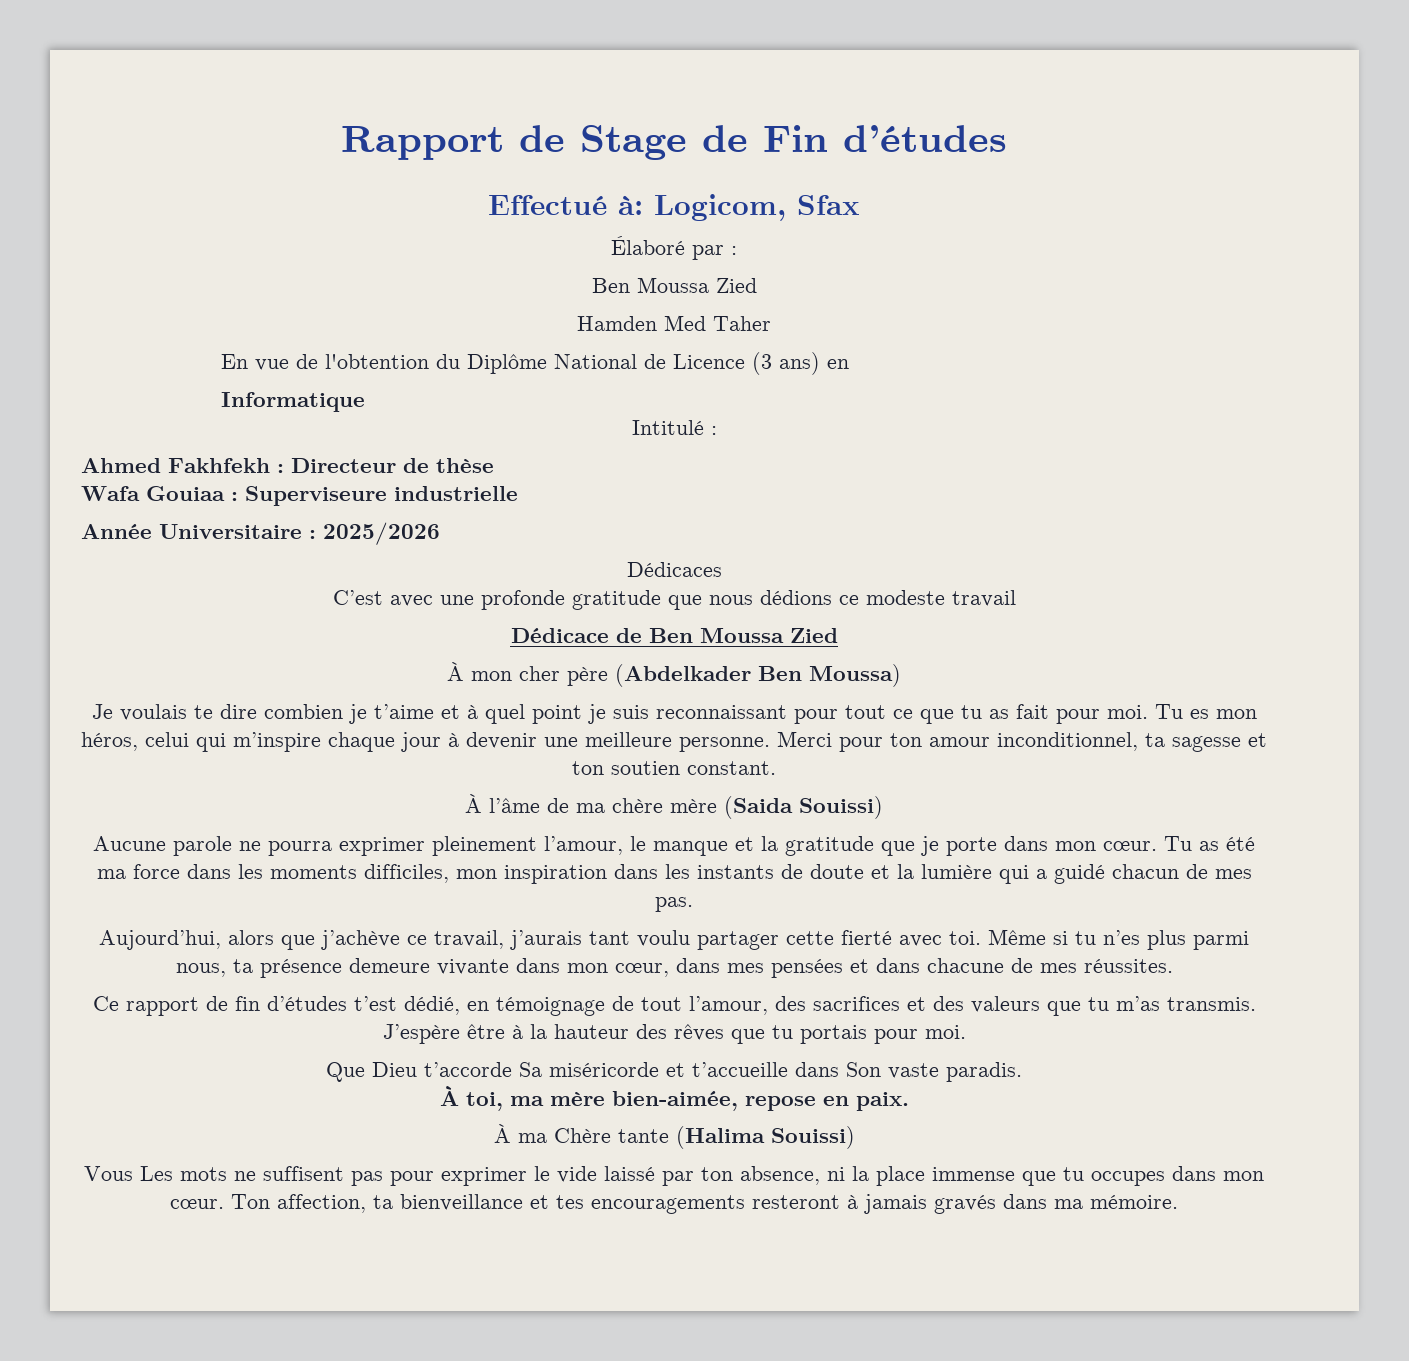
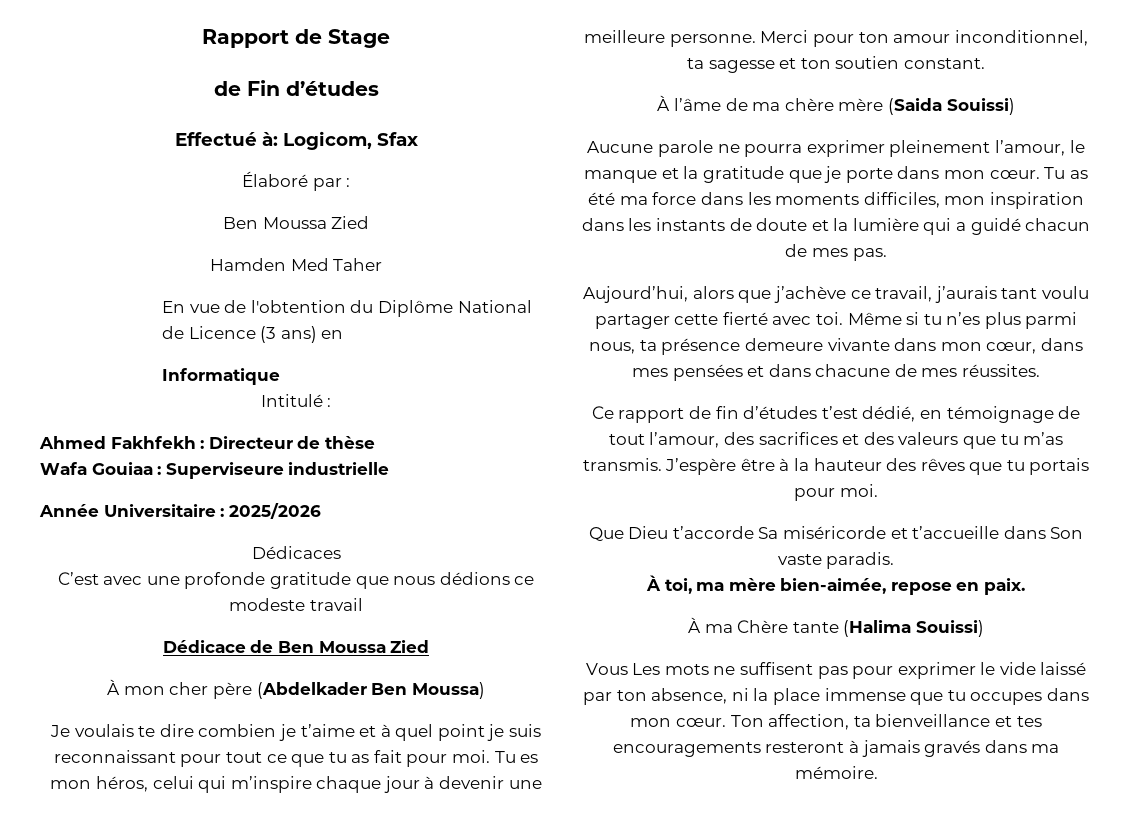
(687, 142) none -> (390, 38) //

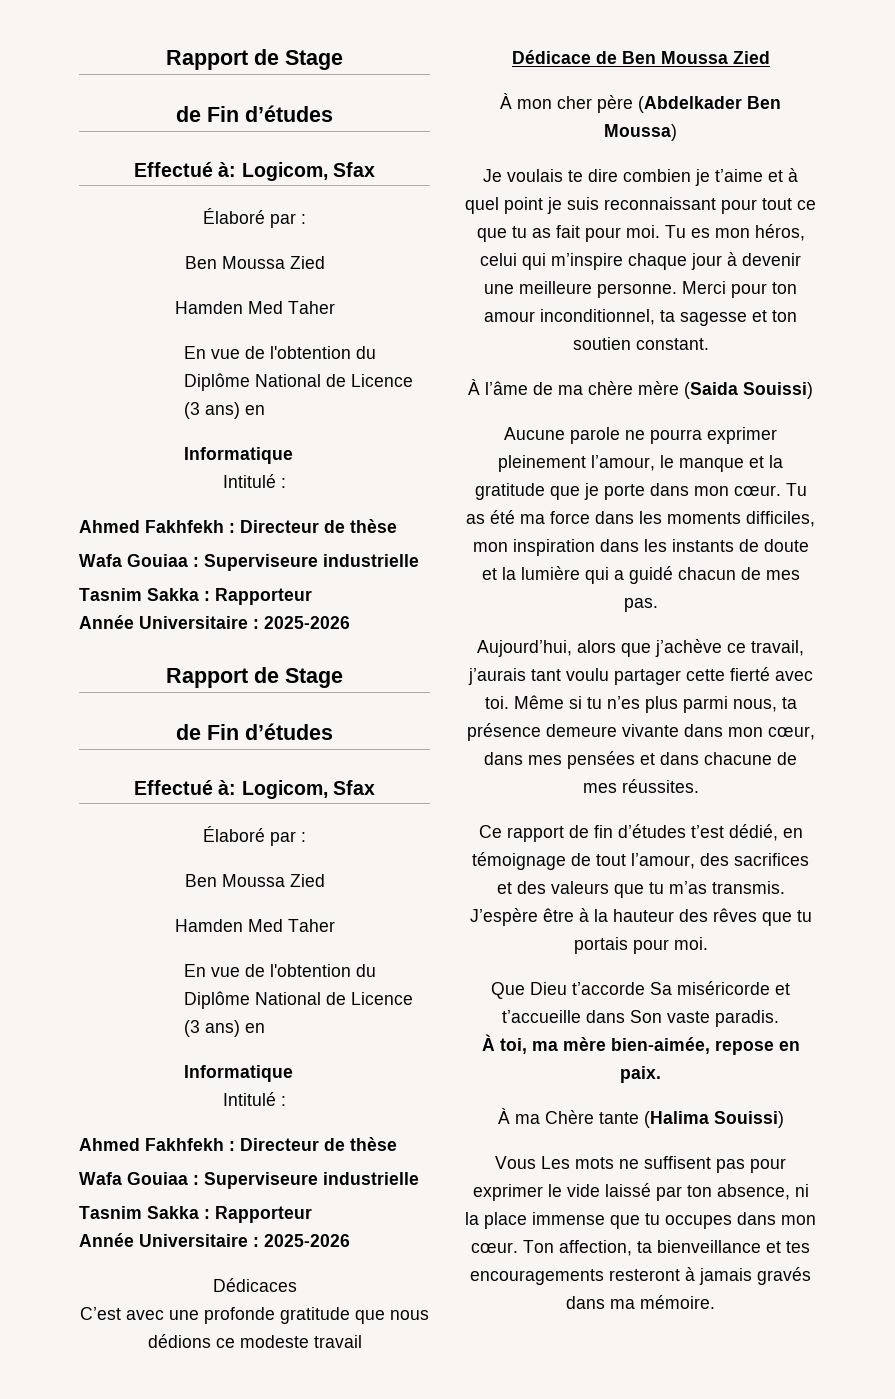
[39,503,321,519] // Année Universitaire : 2025/2026 -> [79,588,312,605] [79,615,350,629] [166,667,343,688] [176,723,333,740] [134,780,375,799] [203,826,306,846] [184,874,325,887] [174,919,335,932] [184,964,377,977] [184,991,414,1009] [184,1020,266,1037] [184,1065,294,1082] [223,1092,286,1106] [79,1137,397,1151] [79,1172,419,1189] [79,1206,312,1223] [79,1233,350,1247] // Tasnim Sakka : Rapporteur // Année Universitaire : 2025-2026 // Rapport de Stage // de Fin d’études // Effectué à: Logicom, Sfax // Élaboré par : // Ben Moussa Zied // Hamden Med Taher // En vue de l'obtention du Diplôme National de Licence (3 ans) en // Informatique // Intitulé : // Ahmed Fakhfekh : Directeur de thèse // Wafa Gouiaa : Superviseure industrielle // Tasnim Sakka : Rapporteur // Année Universitaire : 2025-2026

